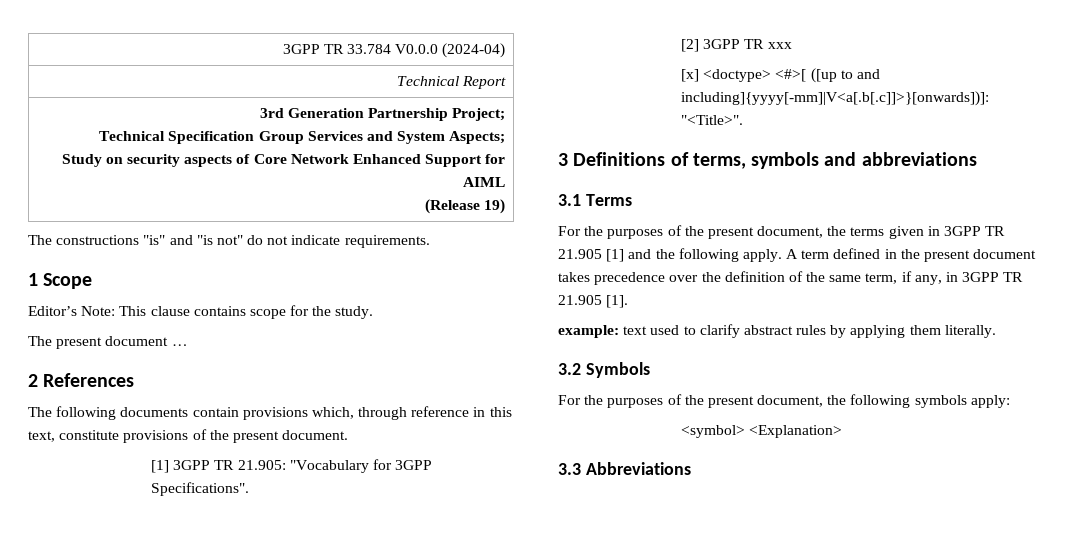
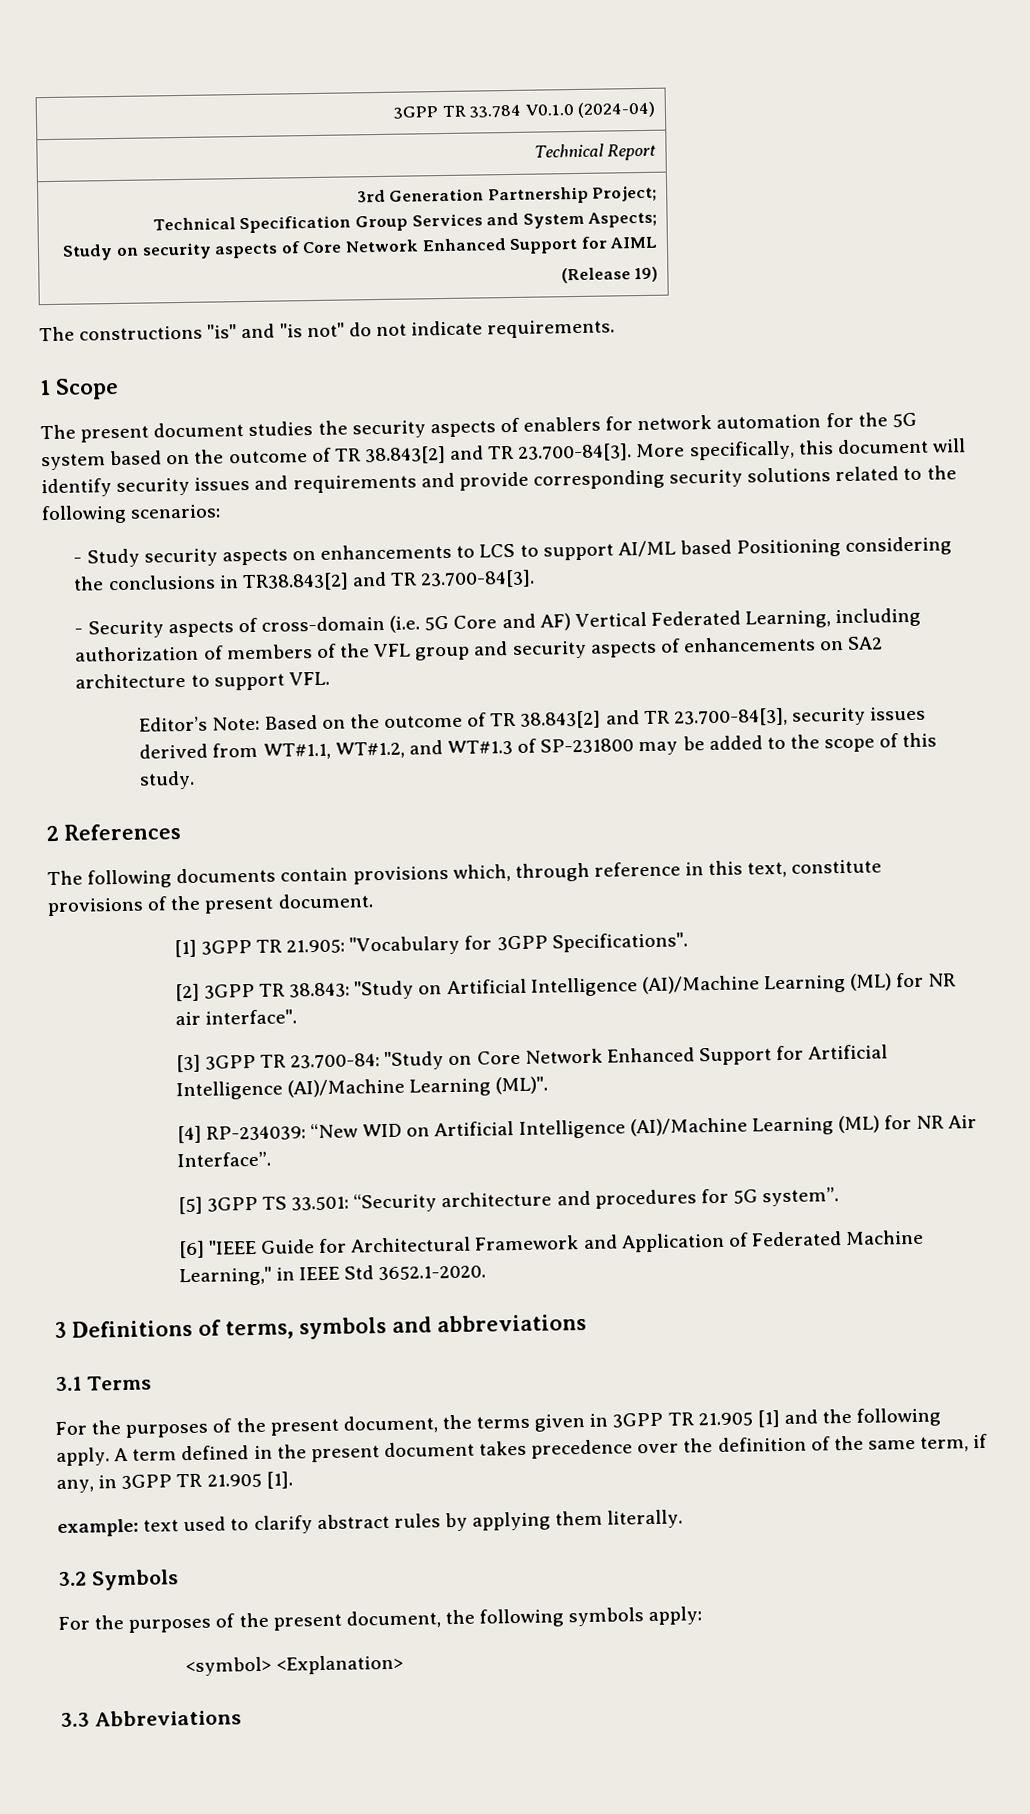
[395,44,439,54] V0.0.0 -> [524,104,574,116] V0.1.0
[28,305,374,319] [28,336,188,349] Editor’s Note: This clause contains scope for the study. // The present document … -> [40,412,917,443] [41,438,966,471] [41,465,957,498] [41,504,222,525] [73,536,953,568] [73,569,536,592] [74,607,922,639] [75,636,884,662] [75,671,330,691] [139,706,927,732] [139,732,938,760] [139,770,196,790] The present document studies the security aspects of enablers for network automation for the 5G system based on the outcome of TR 38.843[2] and TR 23.700-84[3]. More specifically, this document will identify security issues and requirements and provide corresponding security solutions related to the following scenarios: // - Study security aspects on enhancements to LCS to support AI/ML based Positioning considering the conclusions in TR38.843[2] and TR 23.700-84[3]. // - Security aspects of cross-domain (i.e. 5G Core and AF) Vertical Federated Learning, including authorization of members of the VFL group and security aspects of enhancements on SA2 architecture to support VFL. // Editor’s Note: Based on the outcome of TR 38.843[2] and TR 23.700-84[3], security issues derived from WT#1.1, WT#1.2, and WT#1.3 of SP-231800 may be added to the scope of this study.
[767,42,792,49] [680,68,880,83] [680,91,989,106] [680,115,743,125] xxx // [x] <doctype> <#>[ ([up to and including]{yyyy[-mm]|V<a[.b[.c]]>}[onwards])]: "<Title>". -> [289,972,957,1000] [174,1009,297,1026] [175,1044,889,1073] [175,1076,549,1101] [176,1114,978,1144] [176,1151,271,1168] [177,1187,840,1215] [178,1229,925,1259] [178,1265,487,1287] 38.843: "Study on Artificial Intelligence (AI)/Machine Learning (ML) for NR air interface". // [3] 3GPP TR 23.700-84: "Study on Core Network Enhanced Support for Artificial Intelligence (AI)/Machine Learning (ML)". // [4] RP-234039: “New WID on Artificial Intelligence (AI)/Machine Learning (ML) for NR Air Interface”. // [5] 3GPP TS 33.501: “Security architecture and procedures for 5G system”. // [6] "IEEE Guide for Architectural Framework and Application of Federated Machine Learning," in IEEE Std 3652.1-2020.

